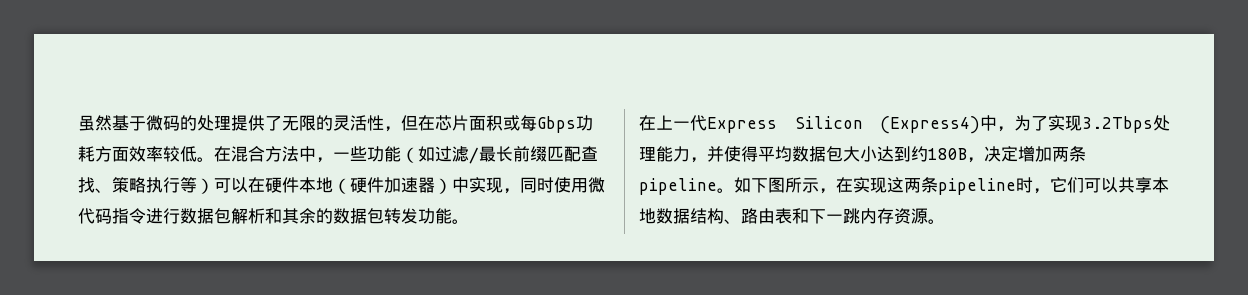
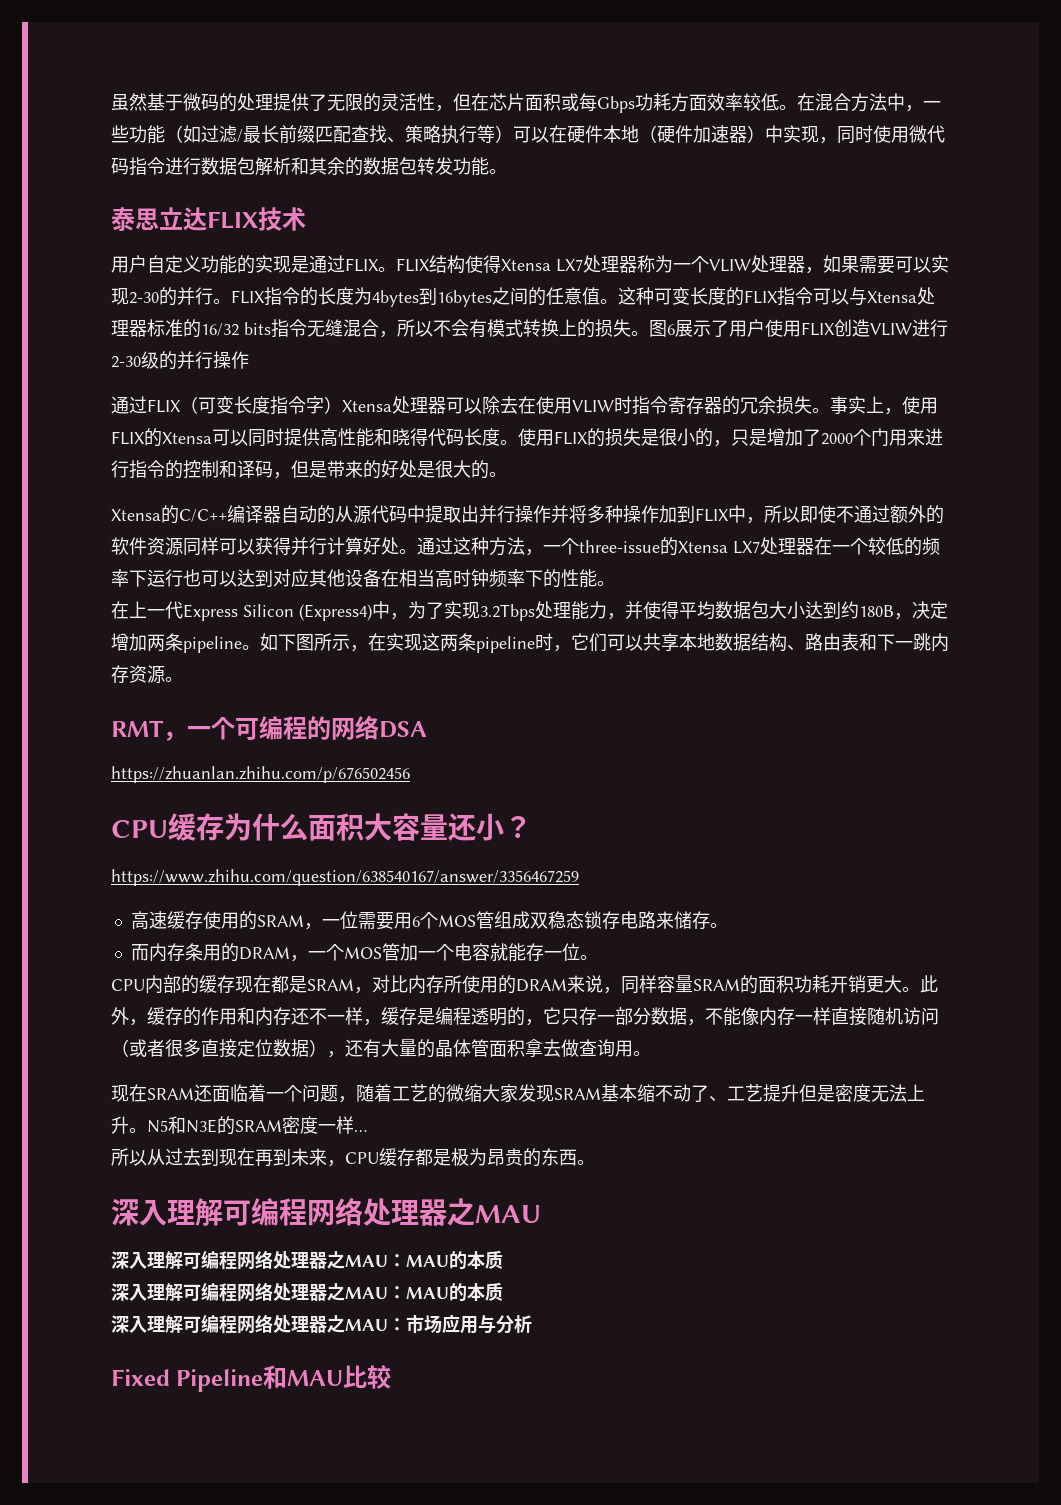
(469, 221) none -> [111,207,306,231] [111,255,949,274] [111,287,935,307] [111,319,948,338] [111,351,249,370] [111,396,938,415] [111,428,943,447] [111,460,507,479] [111,505,944,524] [111,537,940,556] [111,569,615,588] // 泰思立达FLIX技术 // 用户自定义功能的实现是通过FLIX。FLIX结构使得Xtensa LX7处理器称为一个VLIW处理器，如果需要可以实现2-30的并行。FLIX指令的长度为4bytes到16bytes之间的任意值。这种可变长度的FLIX指令可以与Xtensa处理器标准的16/32 bits指令无缝混合，所以不会有模式转换上的损失。图6展示了用户使用FLIX创造VLIW进行2-30级的并行操作 // 通过FLIX（可变长度指令字）Xtensa处理器可以除去在使用VLIW时指令寄存器的冗余损失。事实上，使用FLIX的Xtensa可以同时提供高性能和晓得代码长度。使用FLIX的损失是很小的，只是增加了2000个门用来进行指令的控制和译码，但是带来的好处是很大的。 // Xtensa的C/C++编译器自动的从源代码中提取出并行操作并将多种操作加到FLIX中，所以即使不通过额外的软件资源同样可以获得并行计算好处。通过这种方法，一个three-issue的Xtensa LX7处理器在一个较低的频率下运行也可以达到对应其他设备在相当高时钟频率下的性能。
(945, 221) none -> [111,715,427,741] [111,766,410,783] [111,813,532,841] [111,869,579,886] [130,911,728,930] [130,943,598,962] [111,975,938,994] [111,1007,939,1026] [111,1039,651,1058] [111,1084,925,1103] [111,1116,367,1135] [111,1148,595,1167] [111,1198,541,1226] [111,1250,503,1270] [111,1282,503,1302] [111,1314,532,1334] [111,1365,392,1392] // RMT，一个可编程的网络DSA // https://zhuanlan.zhihu.com/p/676502456 // CPU缓存为什么面积大容量还小？ // https://www.zhihu.com/question/638540167/answer/3356467259 // 高速缓存使用的SRAM，一位需要用6个MOS管组成双稳态锁存电路来储存。 // 而内存条用的DRAM，一个MOS管加一个电容就能存一位。 // CPU内部的缓存现在都是SRAM，对比内存所使用的DRAM来说，同样容量SRAM的面积功耗开销更大。此外，缓存的作用和内存还不一样，缓存是编程透明的，它只存一部分数据，不能像内存一样直接随机访问（或者很多直接定位数据），还有大量的晶体管面积拿去做查询用。 // 现在SRAM还面临着一个问题，随着工艺的微缩大家发现SRAM基本缩不动了、工艺提升但是密度无法上升。N5和N3E的SRAM密度一样… // 所以从过去到现在再到未来，CPU缓存都是极为昂贵的东西。 // 深入理解可编程网络处理器之MAU // 深入理解可编程网络处理器之MAU：MAU的本质 // 深入理解可编程网络处理器之MAU：MAU的本质 // 深入理解可编程网络处理器之MAU：市场应用与分析 // Fixed Pipeline和MAU比较

